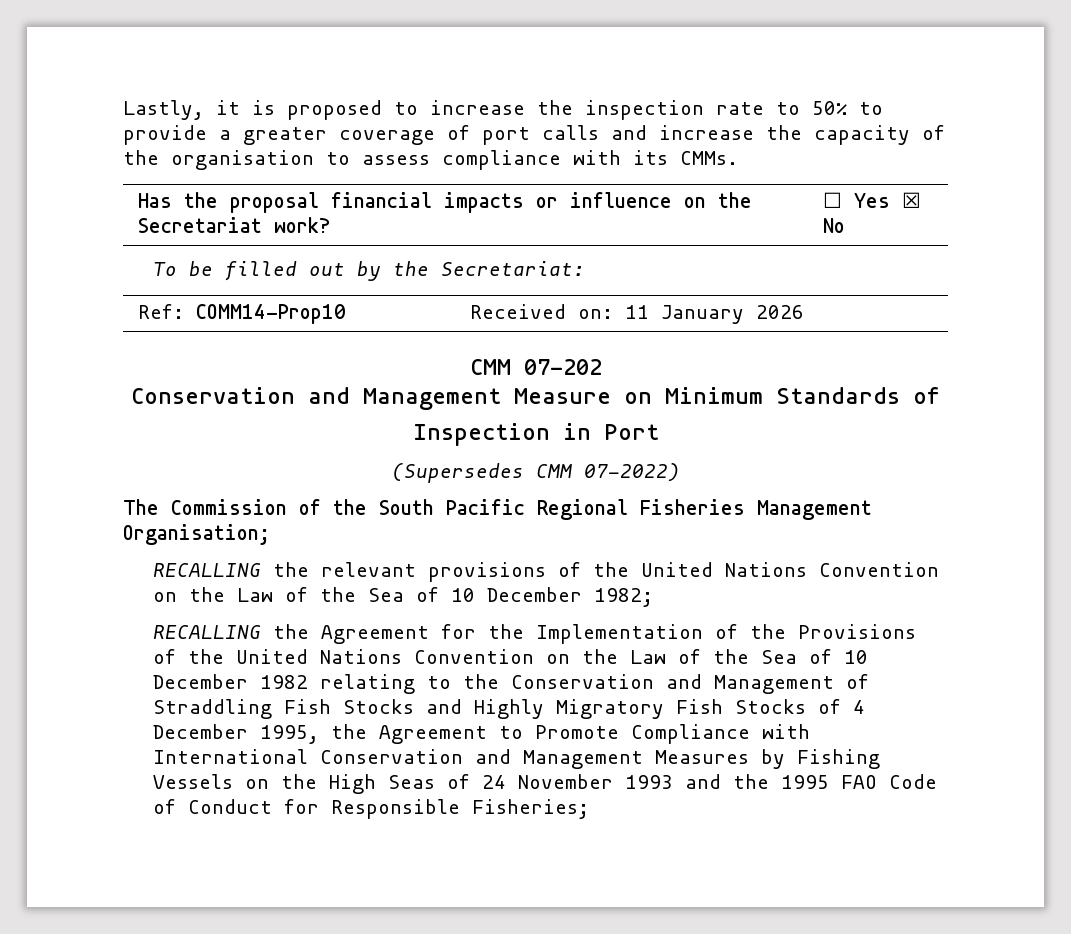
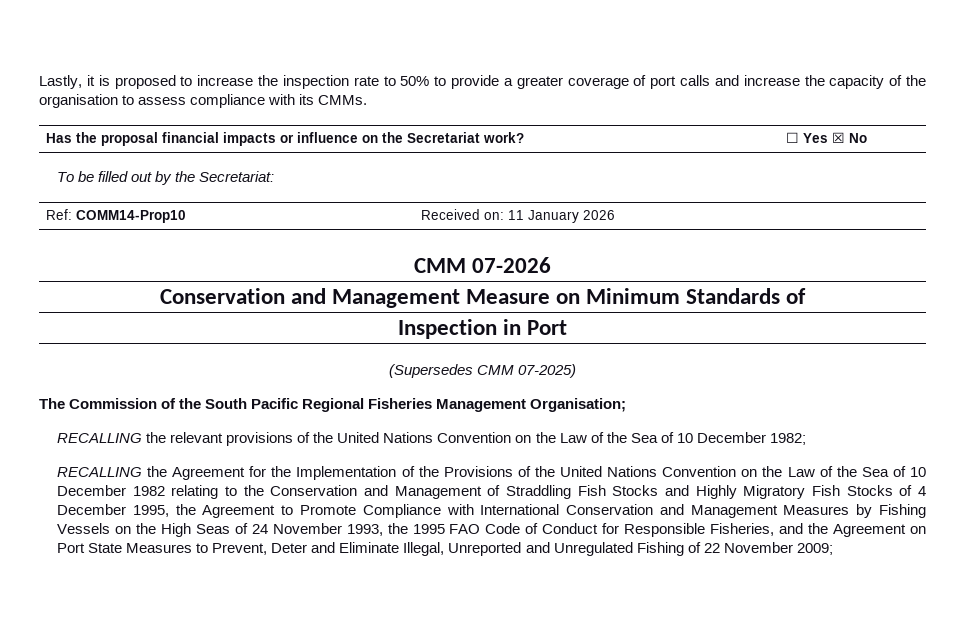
[523,359,602,375] 07-202 -> [472,257,552,273] 07-2026
[583,463,680,481] 07-2022) -> [518,364,577,378] 07-2025)
[624,774,721,789] 1993 and -> [346,524,383,536] 1993,
[471,799,589,819] Fisheries; -> [710,523,926,537] [57,542,833,556] Fisheries, and the Agreement on Port State Measures to Prevent, Deter and Eliminate Illegal, Unreported and Unregulated Fishing of 22 November 2009;

